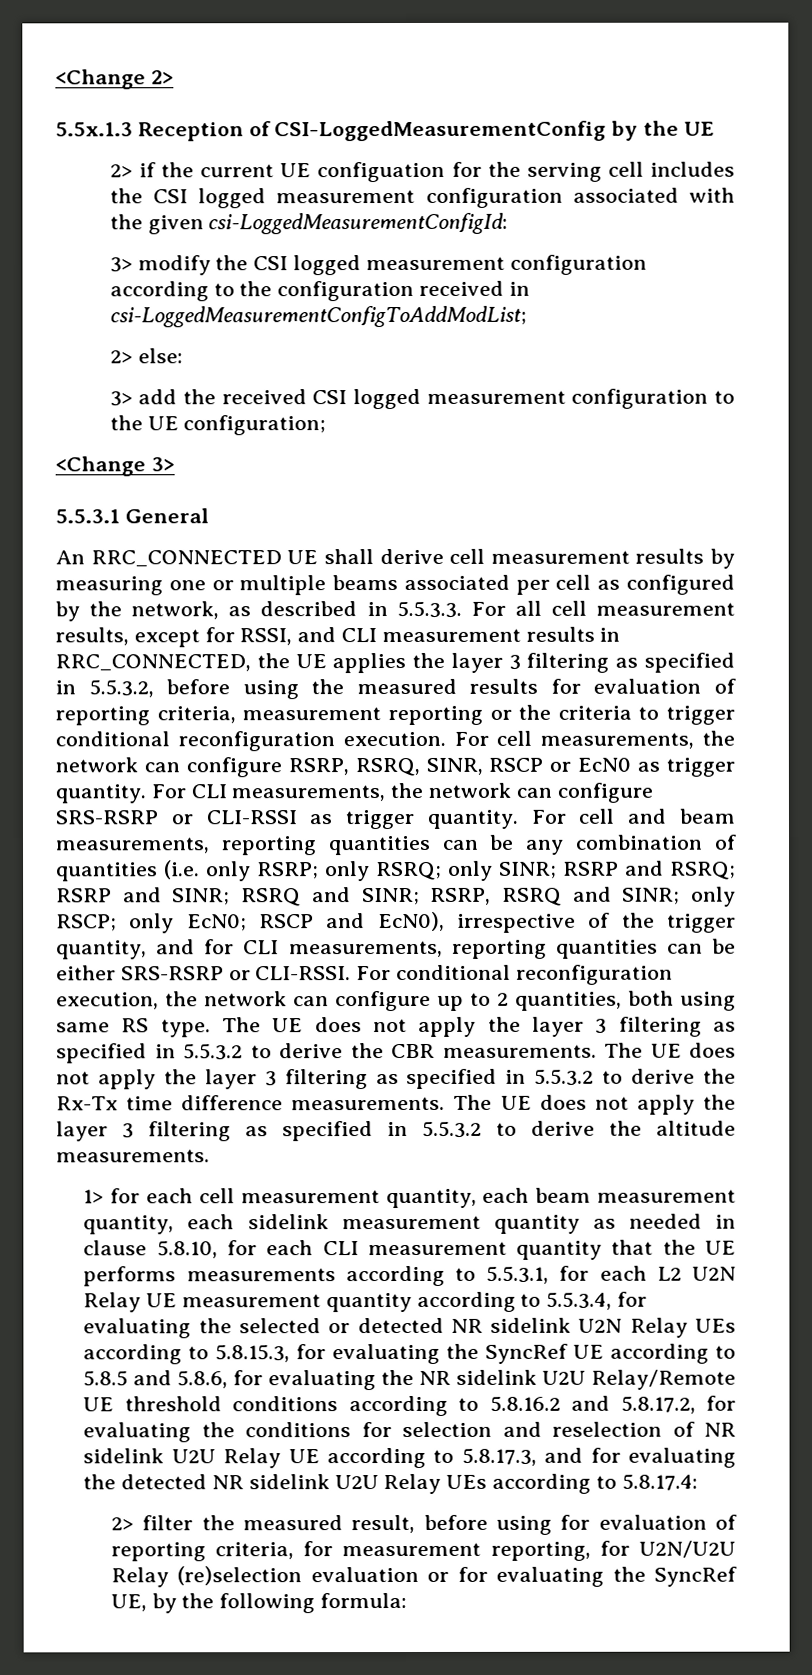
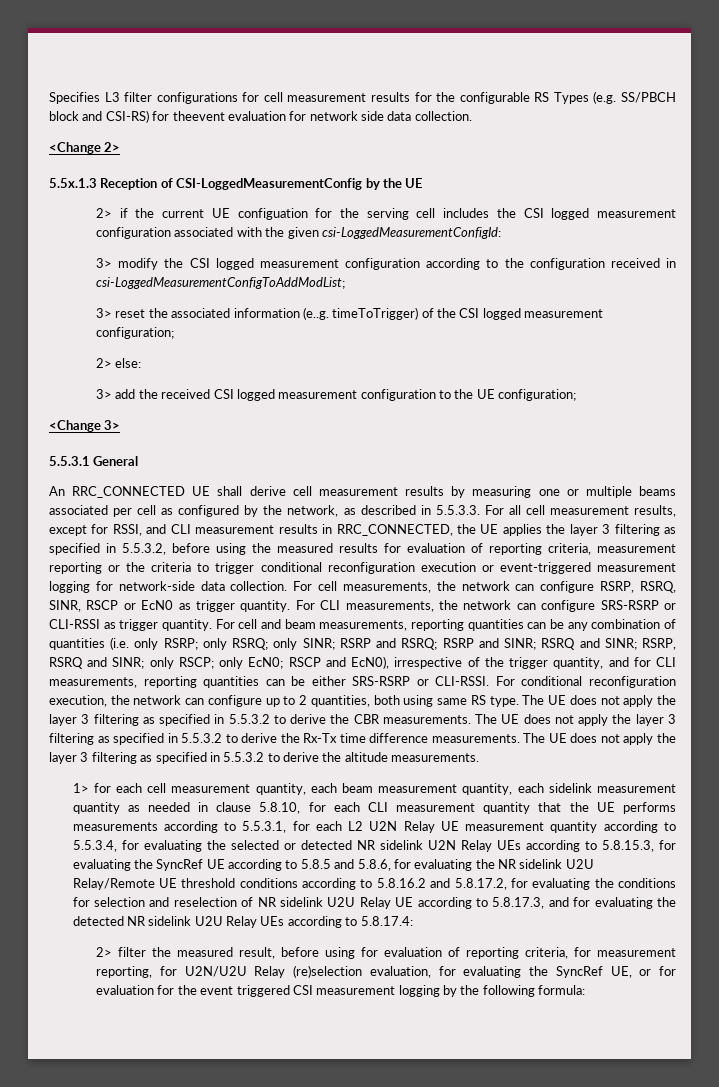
(55, 79) none -> [49,91,676,104] [49,110,472,123] Specifies L3 filter configurations for cell measurement results for the configurable RS Types (e.g. SS/PBCH block and CSI-RS) for theevent evaluation for network side data collection. //
(527, 316) none -> [96,307,604,320] [96,327,175,339] // 3> reset the associated information (e..g. timeToTrigger) of the CSI logged measurement configuration;
[342,731,446,747] execution. -> [420,562,676,574] [49,581,288,593] execution or event-triggered measurement logging for network-side data collection.
[310,1566,450,1583] evaluation or -> [369,966,431,978] evaluation,
(147, 1603) none -> [639,966,676,976] [96,985,440,997] or for evaluation for the event triggered CSI measurement logging

